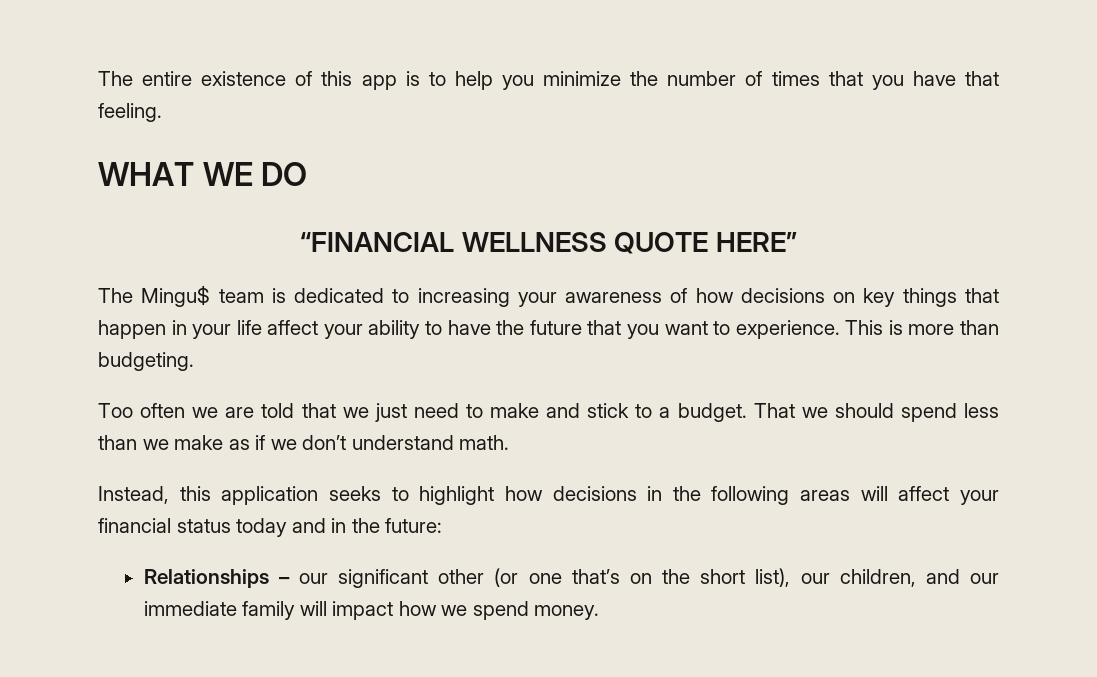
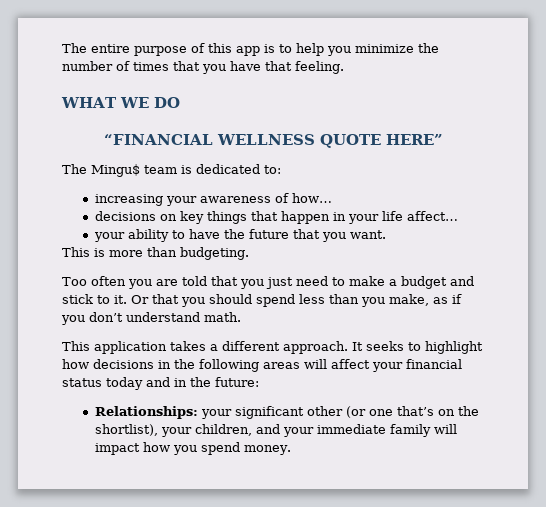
[201,71,287,86] existence -> [134,46,187,56] purpose
[392,289,410,303] to -> [264,165,281,174] to: //
[695,288,734,303] how -> [291,193,332,203] how… //
[267,320,319,335] affect -> [406,211,458,221] affect… //
[664,320,840,339] want to experience. -> [349,230,386,239] want. //
[192,407,219,418] we -> [127,279,152,289] you
[342,407,369,418] we -> [239,279,264,289] you
(540, 410) none -> [388,276,447,289] a budget
[659,403,828,422] a budget. That we -> [114,294,205,307] it. Or that you
[142,435,224,450] we make -> [361,294,429,307] you make,
[270,439,297,450] we -> [61,315,85,325] you
[98,486,319,505] Instead, this application -> [62,341,363,354] This application takes a different approach. It
[143,569,329,588] Relationships – our -> [94,406,232,419] Relationships: your
[700,568,830,587] short list), our -> [94,424,192,437] shortlist), your
[970,573,1000,584] our -> [282,427,314,437] your
[441,605,468,616] we -> [172,445,197,455] you

